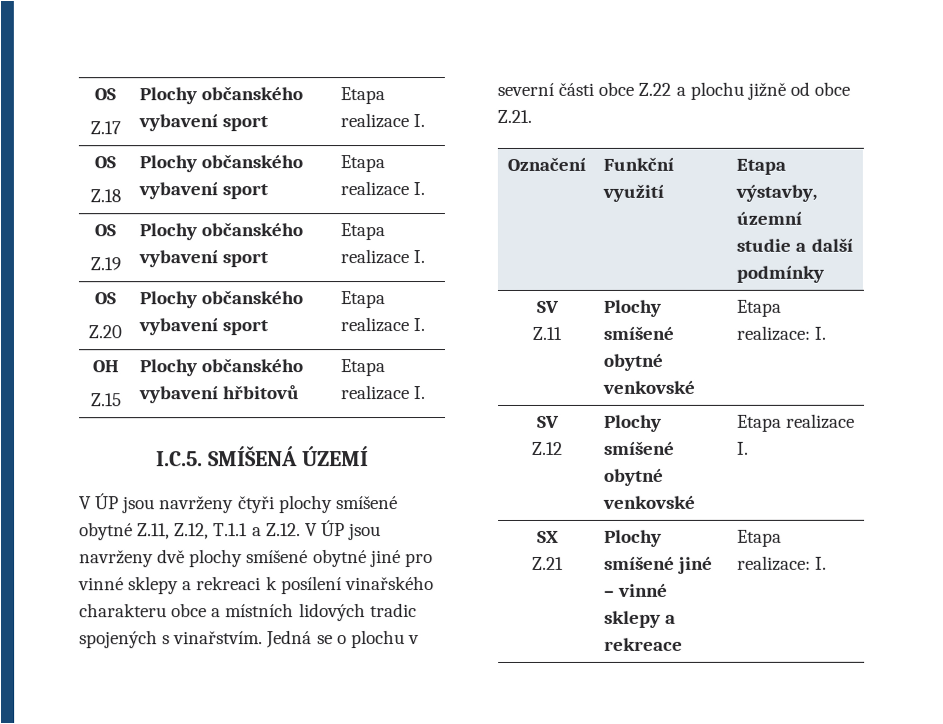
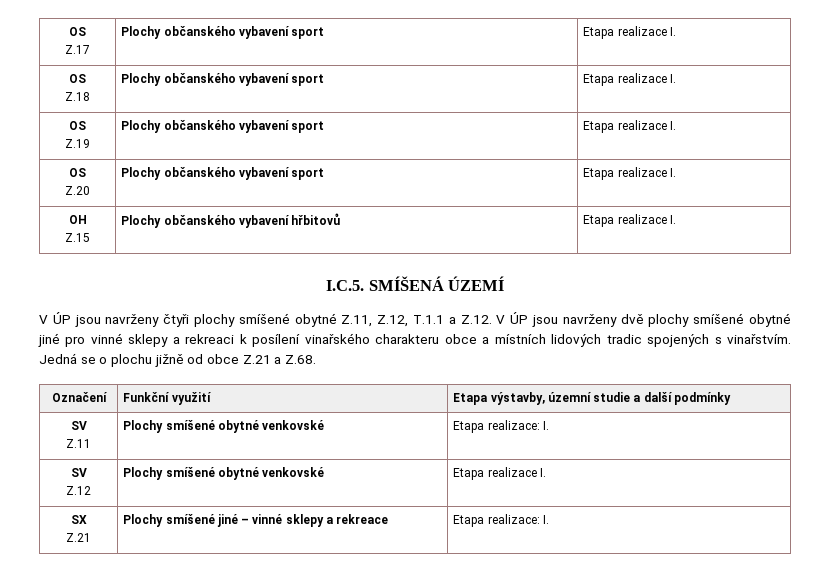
[407,635,420,645] [497,81,851,100] [497,109,532,123] v severní části obce Z.22 a plochu jižně od obce Z.21. -> [154,354,316,367] jižně od obce Z.21 a Z.68.

